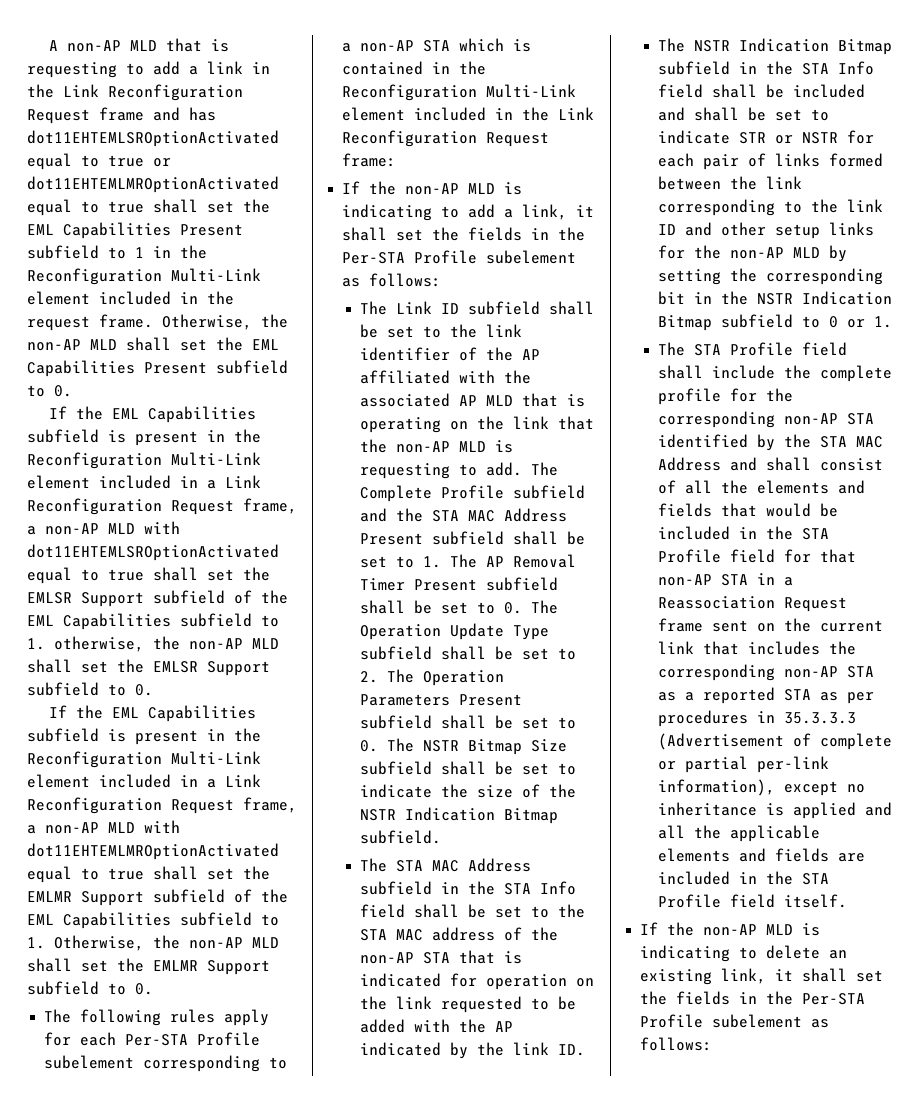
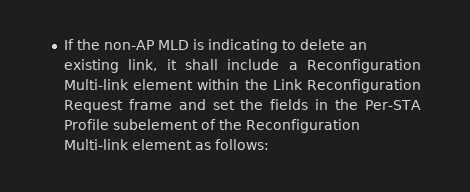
[49,38,230,52] [27,61,270,78] [27,84,243,101] [27,107,216,124] [27,130,279,147] [27,153,171,170] [27,176,279,193] [27,199,270,216] [27,222,243,239] [27,245,207,259] [27,268,261,285] [27,291,234,305] [27,314,288,331] [27,337,279,351] [27,360,288,377] [27,385,72,397] [49,406,257,423] [27,429,261,446] [27,452,261,469] [27,475,261,489] [27,498,297,515] [27,521,180,535] [27,544,279,561] [27,567,270,584] [27,590,288,607] [27,613,279,630] [27,636,279,652] [27,659,270,676] [27,682,153,696] [49,705,257,722] [27,728,261,745] [27,751,261,768] [27,774,261,788] [27,797,297,814] [27,820,180,834] [27,843,279,860] [27,866,270,883] [27,889,288,906] [27,912,279,929] [27,935,279,951] [27,958,270,975] [27,981,153,995] [44,1009,270,1026] [44,1032,261,1046] [44,1055,288,1072] [342,38,532,52] [342,61,487,75] [342,84,577,101] [342,107,595,121] [342,130,550,147] [342,153,397,167] [342,181,523,195] [342,204,595,221] [342,227,586,241] [342,250,577,264] [342,273,442,287] [359,301,594,315] [359,324,522,338] [359,347,540,361] [359,370,531,384] [359,393,585,407] [359,416,594,433] [359,439,513,453] [359,462,558,479] [359,485,585,502] [359,508,567,522] [359,531,585,545] [359,554,576,568] [359,577,558,591] [359,600,558,614] [359,623,549,640] [359,646,576,660] [359,669,504,686] [359,694,522,706] [359,715,576,729] [359,738,567,755] [359,761,576,775] [359,784,576,798] [359,807,558,824] [359,830,441,844] [359,858,531,872] [359,881,576,895] [359,904,585,918] [359,927,558,941] [359,950,522,964] [359,973,594,990] [359,996,576,1013] [359,1019,513,1033] [359,1042,585,1059] [657,38,892,55] [657,61,874,75] [657,84,865,98] [657,107,829,121] [657,130,874,144] [657,153,883,170] [657,176,802,190] [657,199,883,216] [657,222,874,239] [657,245,847,262] [657,268,883,285] [657,291,892,305] [657,314,892,331] [657,342,847,356] [657,365,892,382] [657,388,793,405] [657,411,874,428] [657,434,883,451] [657,457,883,471] [657,480,865,494] [657,503,838,517] [657,526,829,540] [657,549,856,563] [657,573,793,586] [657,596,847,612] [657,618,883,632] [657,641,856,655] [657,664,874,681] [657,687,874,704] [657,710,856,727] [657,733,892,750] [657,756,829,773] [657,779,865,796] [657,802,892,819] [657,825,820,842] [657,848,865,862] [657,871,829,885] [657,894,847,908] A non-AP MLD that is requesting to add a link in the Link Reconfiguration Request frame and has dot11EHTEMLSROptionActivated equal to true or dot11EHTEMLMROptionActivated equal to true shall set the EML Capabilities Present subfield to 1 in the Reconfiguration Multi-Link element included in the request frame. Otherwise, the non-AP MLD shall set the EML Capabilities Present subfield to 0. // If the EML Capabilities subfield is present in the Reconfiguration Multi-Link element included in a Link Reconfiguration Request frame, a non-AP MLD with dot11EHTEMLSROptionActivated equal to true shall set the EMLSR Support subfield of the EML Capabilities subfield to 1. otherwise, the non-AP MLD shall set the EMLSR Support subfield to 0. // If the EML Capabilities subfield is present in the Reconfiguration Multi-Link element included in a Link Reconfiguration Request frame, a non-AP MLD with dot11EHTEMLMROptionActivated equal to true shall set the EMLMR Support subfield of the EML Capabilities subfield to 1. Otherwise, the non-AP MLD shall set the EMLMR Support subfield to 0. // The following rules apply for each Per-STA Profile subelement corresponding to a non-AP STA which is contained in the Reconfiguration Multi-Link element included in the Link Reconfiguration Request frame: // If the non-AP MLD is indicating to add a link, it shall set the fields in the Per-STA Profile subelement as follows: // The Link ID subfield shall be set to the link identifier of the AP affiliated with the associated AP MLD that is operating on the link that the non-AP MLD is requesting to add. The Complete Profile subfield and the STA MAC Address Present subfield shall be set to 1. The AP Removal Timer Present subfield shall be set to 0. The Operation Update Type subfield shall be set to 2. The Operation Parameters Present subfield shall be set to 0. The NSTR Bitmap Size subfield shall be set to indicate the size of the NSTR Indication Bitmap subfield. // The STA MAC Address subfield in the STA Info field shall be set to the STA MAC address of the non-AP STA that is indicated for operation on the link requested to be added with the AP indicated by the link ID. // The NSTR Indication Bitmap subfield in the STA Info field shall be included and shall be set to indicate STR or NSTR for each pair of links formed between the link corresponding to the link ID and other setup links for the non-AP MLD by setting the corresponding bit in the NSTR Indication Bitmap subfield to 0 or 1. // The STA Profile field shall include the complete profile for the corresponding non-AP STA identified by the STA MAC Address and shall consist of all the elements and fields that would be included in the STA Profile field for that non-AP STA in a Reassociation Request frame sent on the current link that includes the corresponding non-AP STA as a reported STA as per procedures in 35.3.3.3 (Advertisement of complete or partial per-link information), except no inheritance is applied and all the applicable elements and fields are included in the STA Profile field itself. // -> (63, 44) none
[856,970,884,982] [640,991,866,1005] [640,1014,803,1028] set the fields in the Per-STA Profile subelement -> [227,59,421,73] [63,79,421,93] [63,99,422,113] [63,119,360,133] [63,139,192,150] include a Reconfiguration Multi-link element within the Link Reconfiguration Request frame and set the fields in the Per-STA Profile subelement of the Reconfiguration Multi-link element

